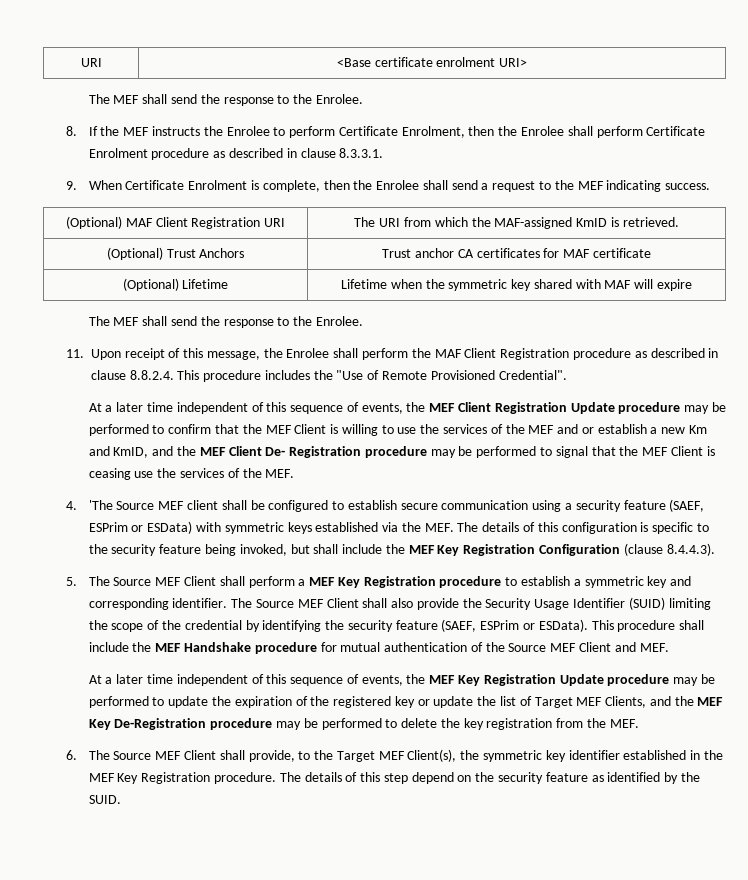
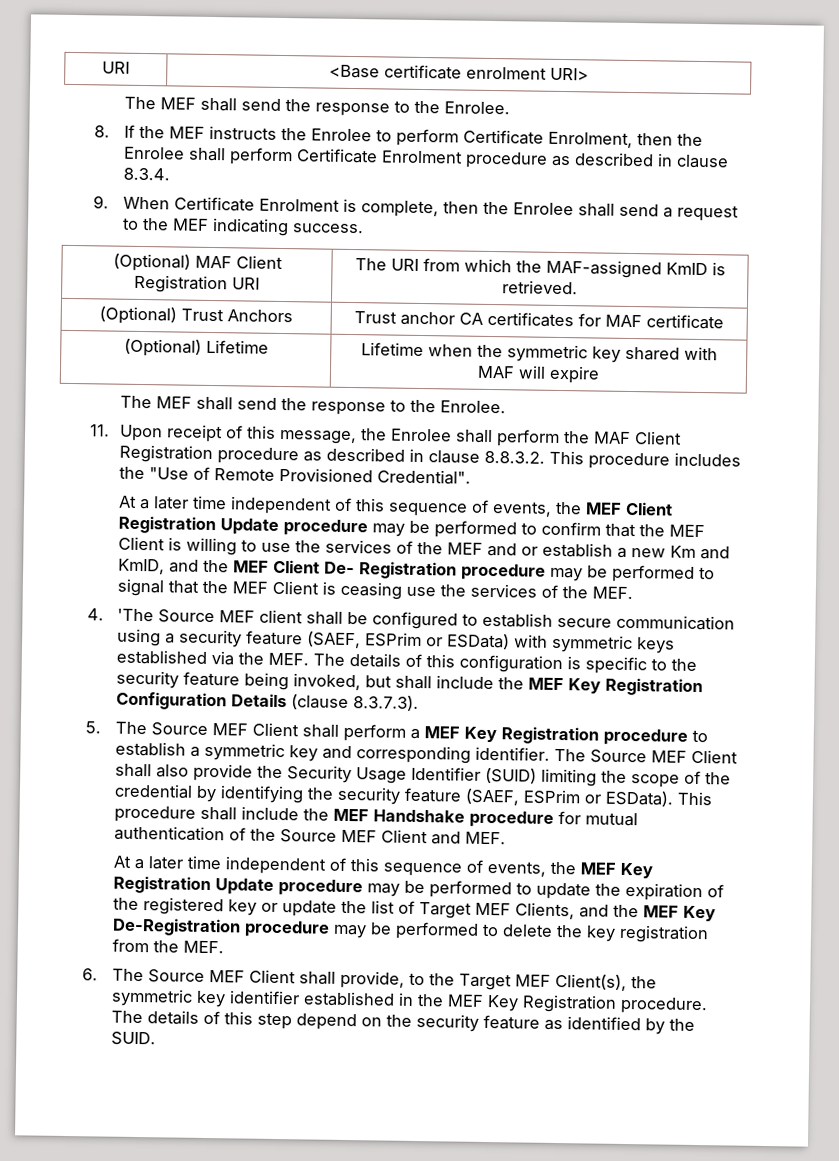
[339,148,384,158] 8.3.3.1. -> [123,167,171,181] 8.3.4.
[129,370,174,380] 8.8.2.4. -> [484,450,546,464] 8.8.3.2.
[623,543,715,556] (clause 8.4.4.3). -> [231,693,420,712] Details (clause 8.3.7.3).

